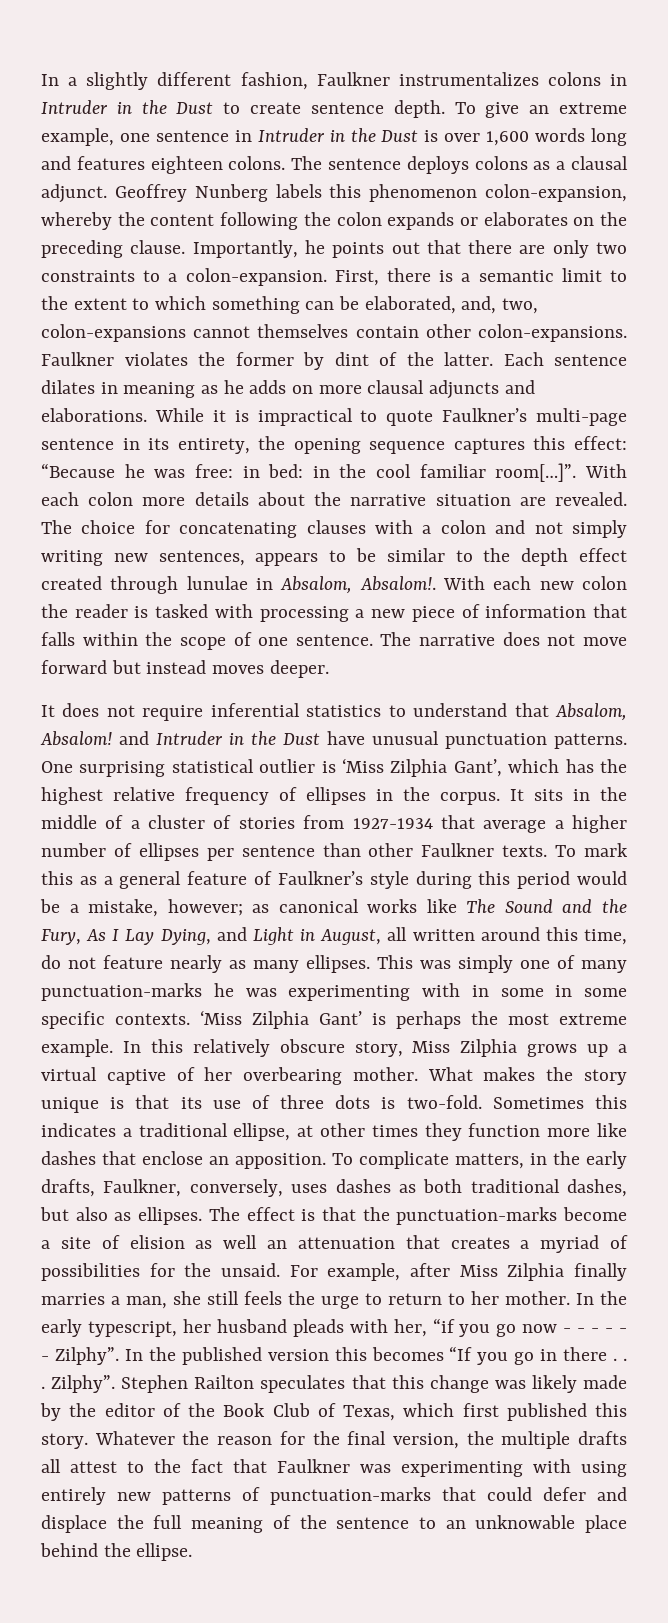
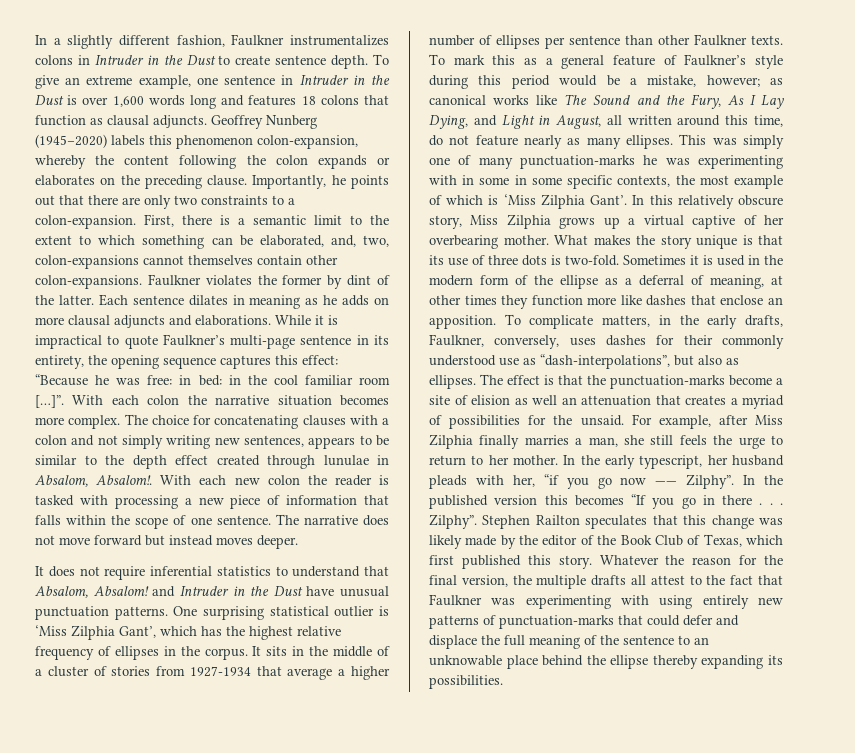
[150,156,628,174] [41,184,107,203] eighteen colons. The sentence deploys colons as a clausal adjunct. -> [301,95,389,105] [35,115,207,128] 18 colons that function as clausal adjuncts.
(268, 193) none -> [35,134,107,148] (1945–2020)
[495,463,577,482] room[…]”. -> [359,377,390,385] [35,395,64,408] room […]”.
[142,492,627,506] more details about the narrative situation are revealed. -> [187,395,389,406] [35,415,121,429] the narrative situation becomes more complex.
[115,1010,627,1029] [41,1039,113,1057] contexts. ‘Miss Zilphia Gant’ is perhaps the most extreme example. -> [617,175,783,189] [429,194,628,209] contexts, the most example of which is ‘Miss Zilphia Gant’.
[595,1095,627,1109] [41,1123,291,1141] this indicates a traditional ellipse, -> [690,255,783,266] [429,275,764,289] it is used in the modern form of the ellipse as a deferral of meaning,
[398,1179,627,1197] as both traditional dashes, -> [656,335,784,349] [429,354,670,369] for their commonly understood use as “dash-interpolations”,
[563,1328,627,1333] [41,1356,49,1361] - - - - - - -> [655,481,678,485] ——
[136,1543,193,1561] ellipse. -> [610,655,783,669] [429,675,503,689] ellipse thereby expanding its possibilities.

